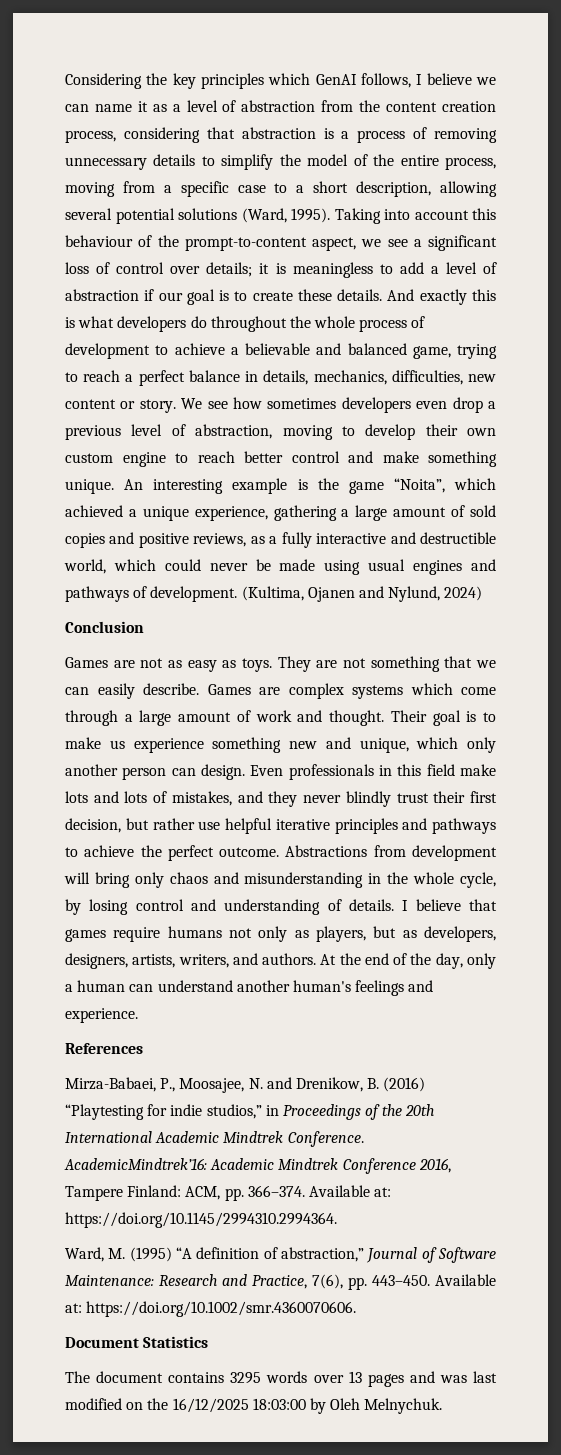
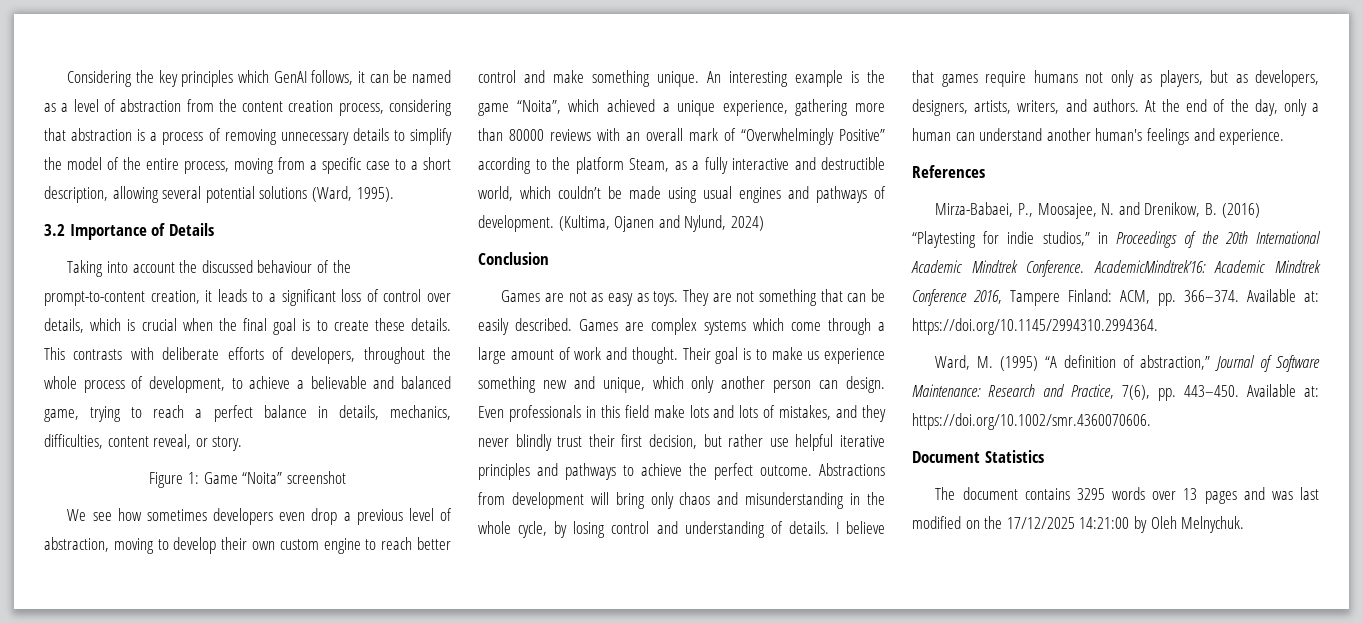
[416,73,496,85] [65,101,148,112] I believe we can name it -> [358,70,451,83] it can be named
(330, 215) none -> [44,223,214,240] // 3.2 Importance of Details //
[472,208,496,220] this -> [179,260,253,273] the discussed
[312,237,408,251] aspect, we see -> [150,289,264,304] creation, it leads to
[206,262,497,278] [65,289,183,301] details; it is meaningless to add a level of abstraction if our -> [44,318,267,333] details, which is crucial when the final
[387,289,496,305] [65,316,207,332] And exactly this is what developers do -> [44,347,356,364] This contrasts with deliberate efforts of developers,
[65,343,150,359] development -> [149,376,225,393] development,
[468,374,496,382] [65,399,116,409] new content -> [107,434,192,449] content reveal,
(176, 406) none -> [149,471,346,488] // Figure 1: Game “Noita” screenshot //
[341,505,497,521] [65,532,247,548] a large amount of sold copies and positive reviews, -> [855,103,885,112] [478,128,885,145] [478,157,669,174] more than 80000 reviews with an overall mark of “Overwhelmingly Positive” according to the platform Steam,
[164,559,248,571] could never -> [558,186,601,199] couldn’t
[476,660,497,668] [65,683,199,699] we can easily describe. -> [847,289,885,302] [478,318,572,335] can be easily described.
[172,1398,306,1413] 16/12/2025 18:03:00 -> [1006,517,1130,529] 17/12/2025 14:21:00

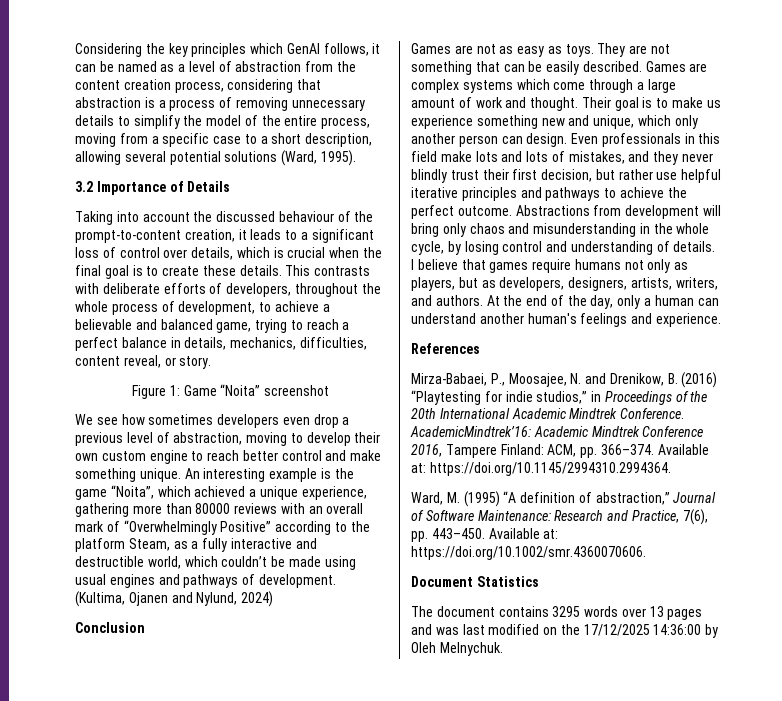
[1079,517,1130,529] 14:21:00 -> [653,624,702,635] 14:36:00

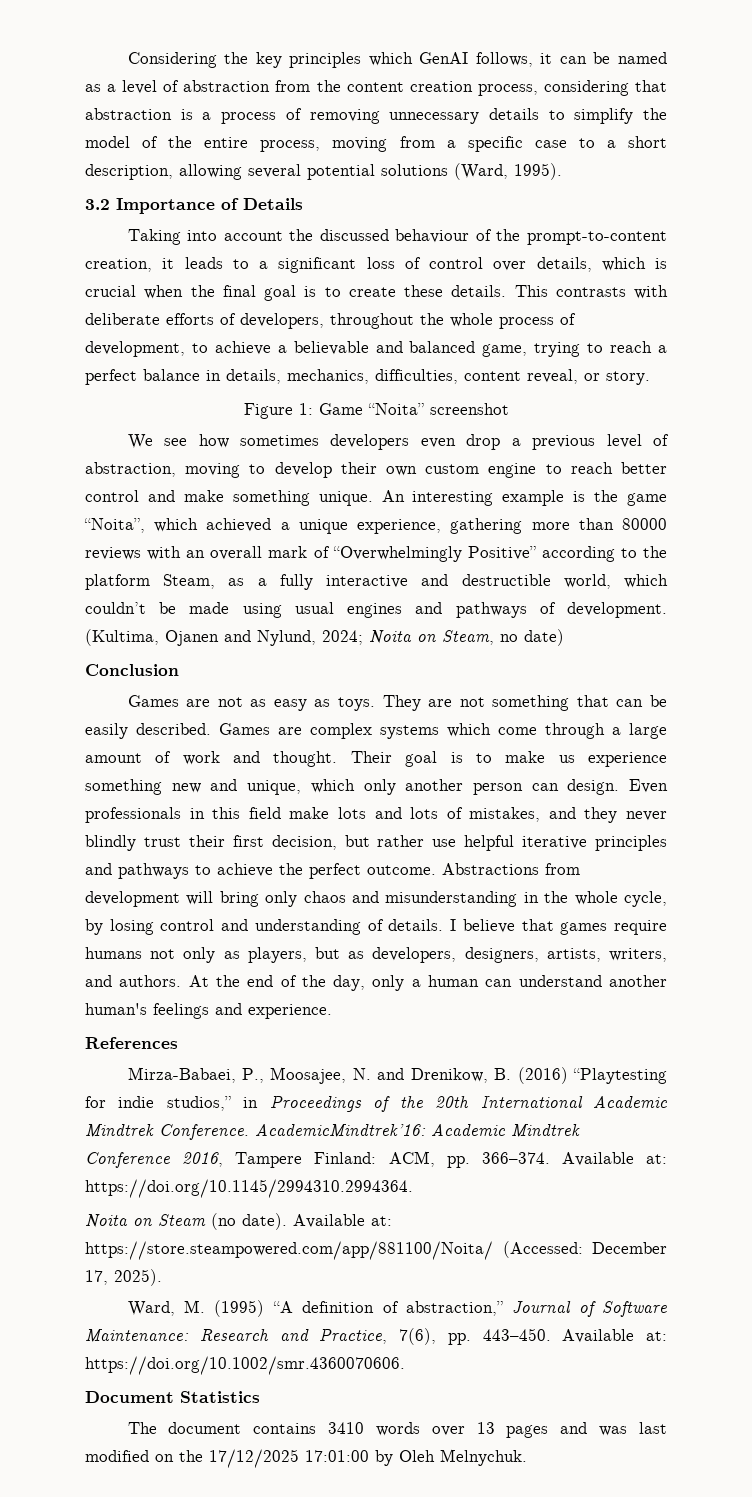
[241,591,274,607] 2024) -> [322,629,564,646] 2024; Noita on Steam, no date)
(671, 469) none -> [85,1213,392,1230] [85,1241,667,1260] [85,1269,162,1286] // Noita on Steam (no date). Available at: https://store.steampowered.com/app/881100/Noita/ (Accessed: December 17, 2025).
[552,606,581,617] 3295 -> [328,1422,365,1434] 3410
[653,624,702,635] 14:36:00 -> [305,1450,369,1462] 17:01:00

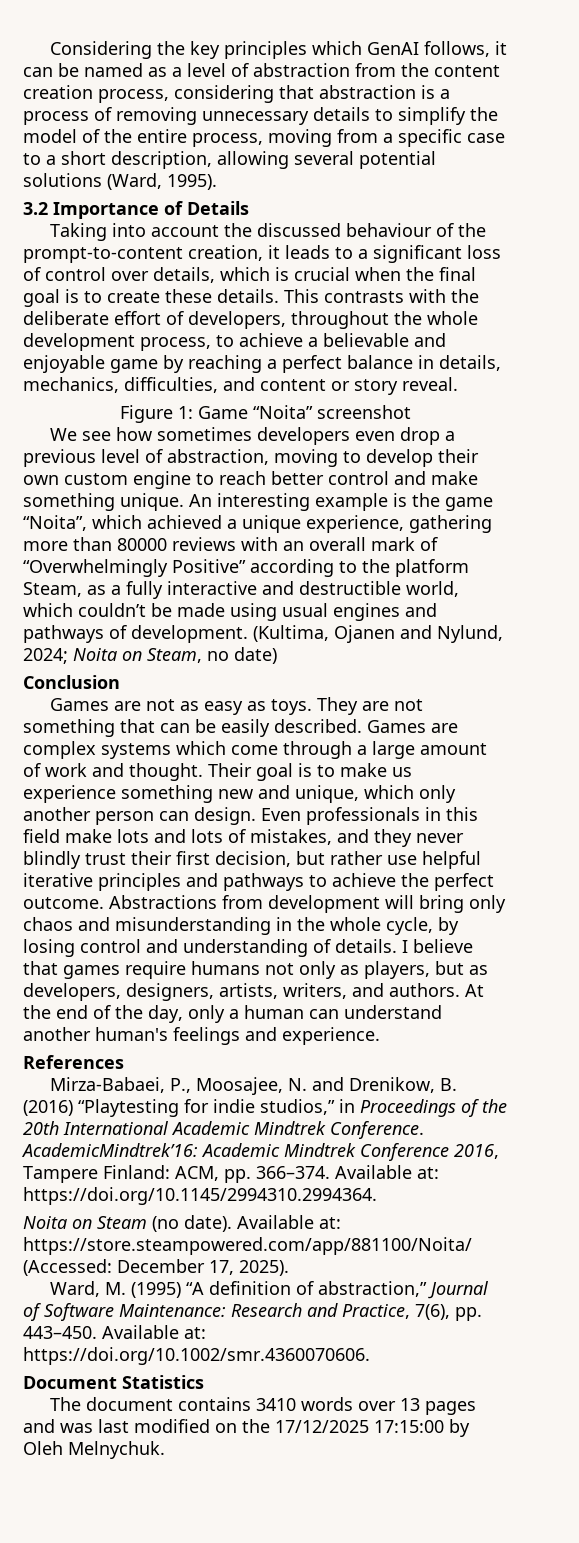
[85,313,214,325] deliberate efforts -> [451,289,479,303] [23,311,161,325] the deliberate effort
[499,313,576,329] [85,341,185,357] process of development, -> [23,333,211,351] development process,
[409,341,653,357] balanced game, trying to reach -> [23,355,262,373] enjoyable game by reaching
[464,369,650,385] content reveal, or story. -> [223,377,458,395] and content or story reveal.
[305,1450,369,1462] 17:01:00 -> [374,1420,444,1433] 17:15:00

